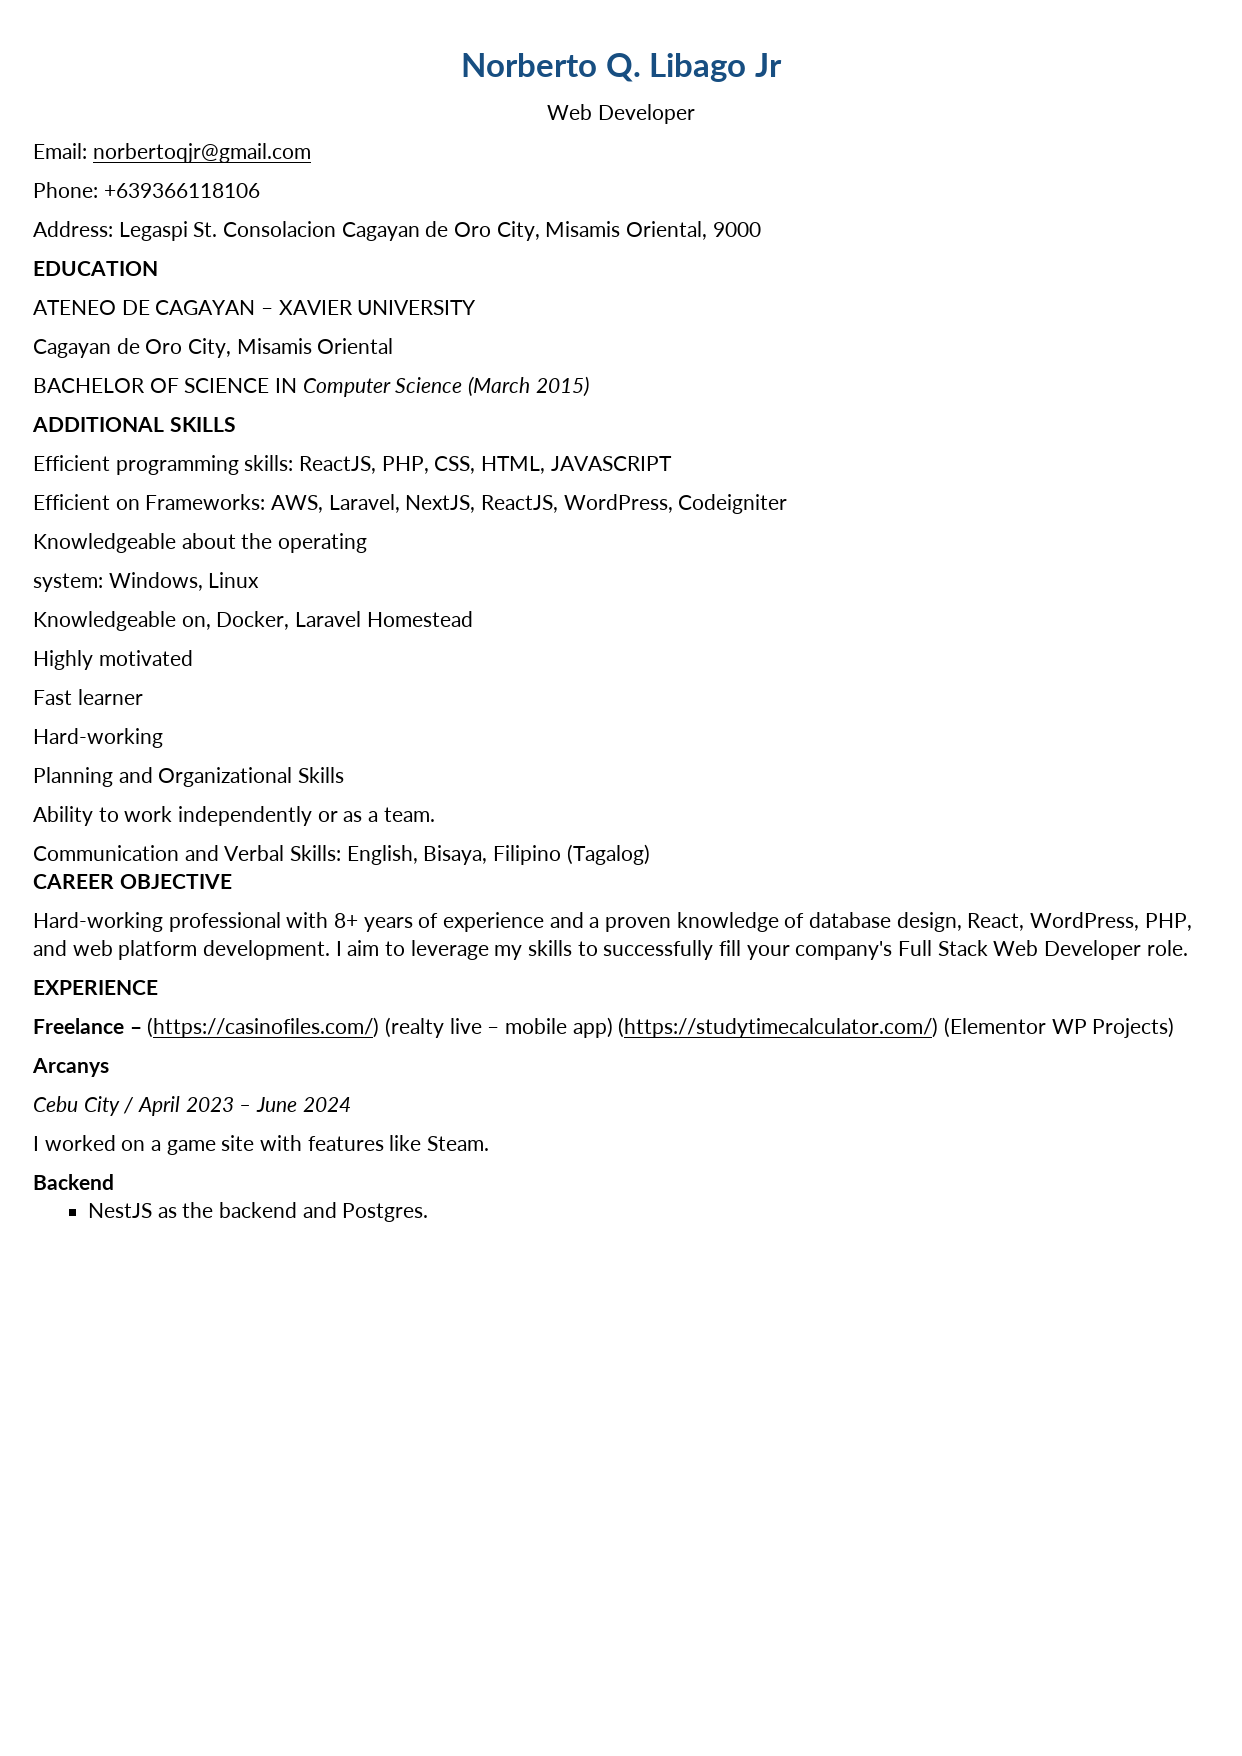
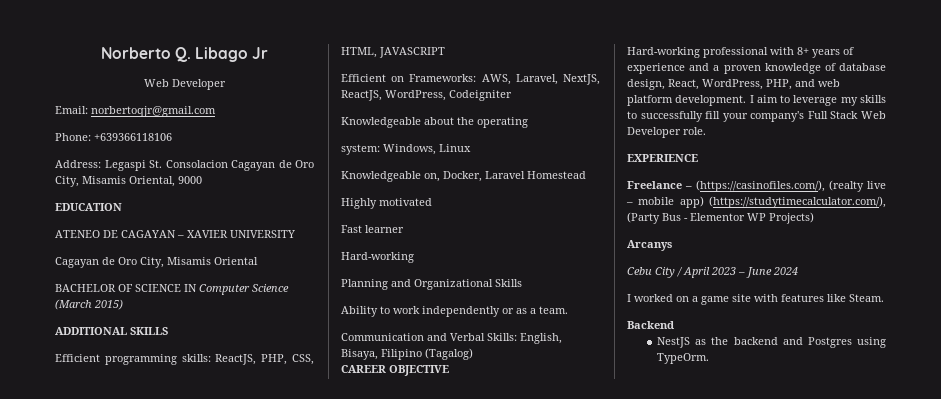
[147,1017,380,1038] (https://casinofiles.com/) -> [696,180,825,192] (https://casinofiles.com/),
[618,1017,1047,1038] (https://studytimecalculator.com/) (Elementor -> [709,196,886,208] [627,212,745,224] (https://studytimecalculator.com/), (Party Bus - Elementor
[342,1203,429,1222] Postgres. -> [807,337,886,348] [657,353,710,364] Postgres using TypeOrm.

